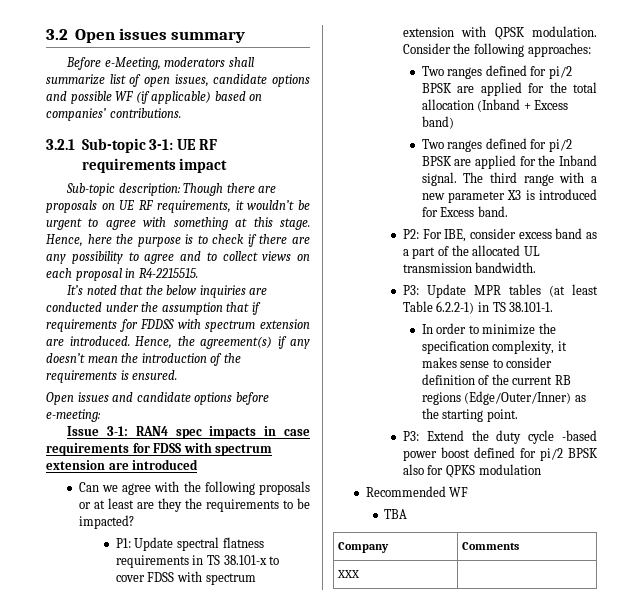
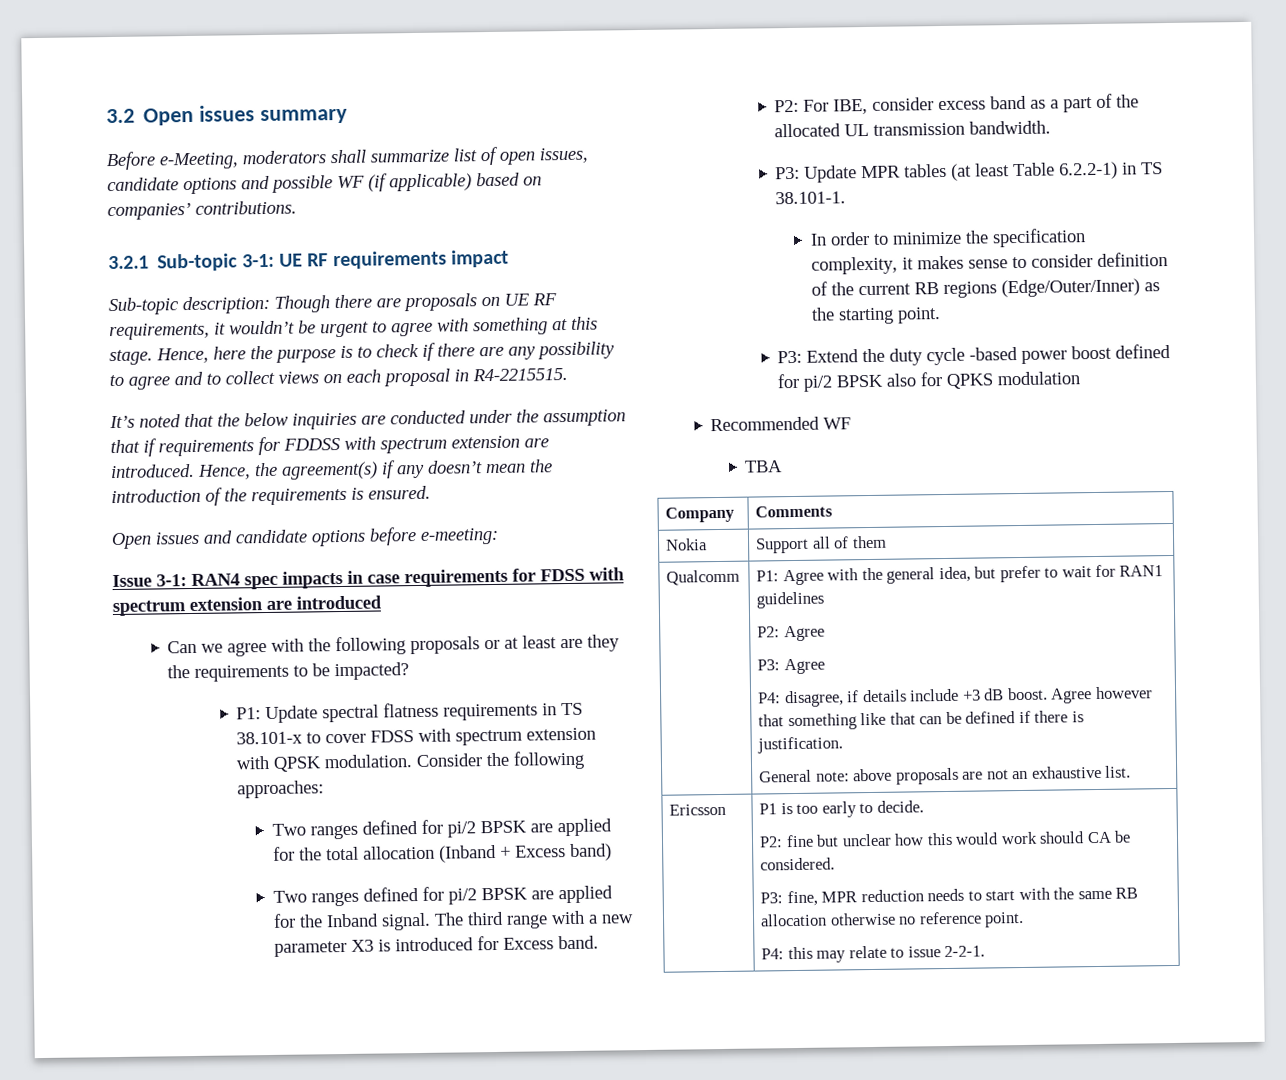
[337,570,361,578] XXX | -> [665,538,709,551] [755,535,887,554] [666,569,741,586] [756,564,1164,586] [756,591,825,609] [757,625,825,642] [757,658,825,675] [758,686,1153,708] [758,710,1084,731] [757,736,844,754] [759,765,1132,785] [669,803,727,816] [759,800,924,818] [759,830,1132,848] [760,857,836,871] [760,887,1139,907] [760,911,1025,928] [761,945,986,963] Nokia | Support all of them // Qualcomm | P1: Agree with the general idea, but prefer to wait for RAN1 guidelines // P2: Agree // P3: Agree // P4: disagree, if details include +3 dB boost. Agree however that something like that can be defined if there is justification. // General note: above proposals are not an exhaustive list. // Ericsson | P1 is too early to decide. // P2: fine but unclear how this would work should CA be considered. // P3: fine, MPR reduction needs to start with the same RB allocation otherwise no reference point. // P4: this may relate to issue 2-2-1.

